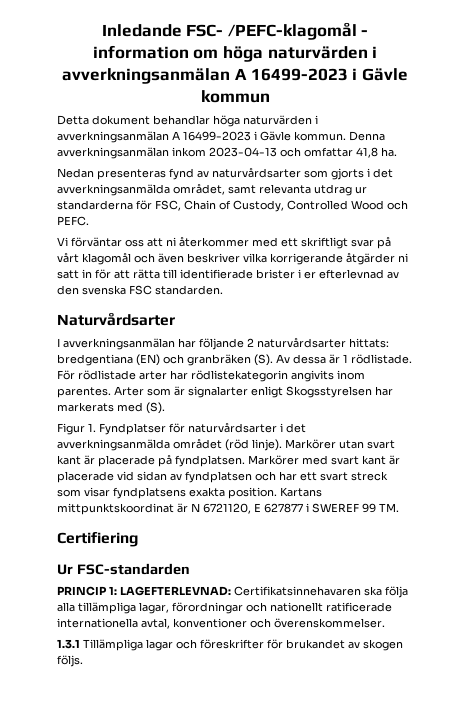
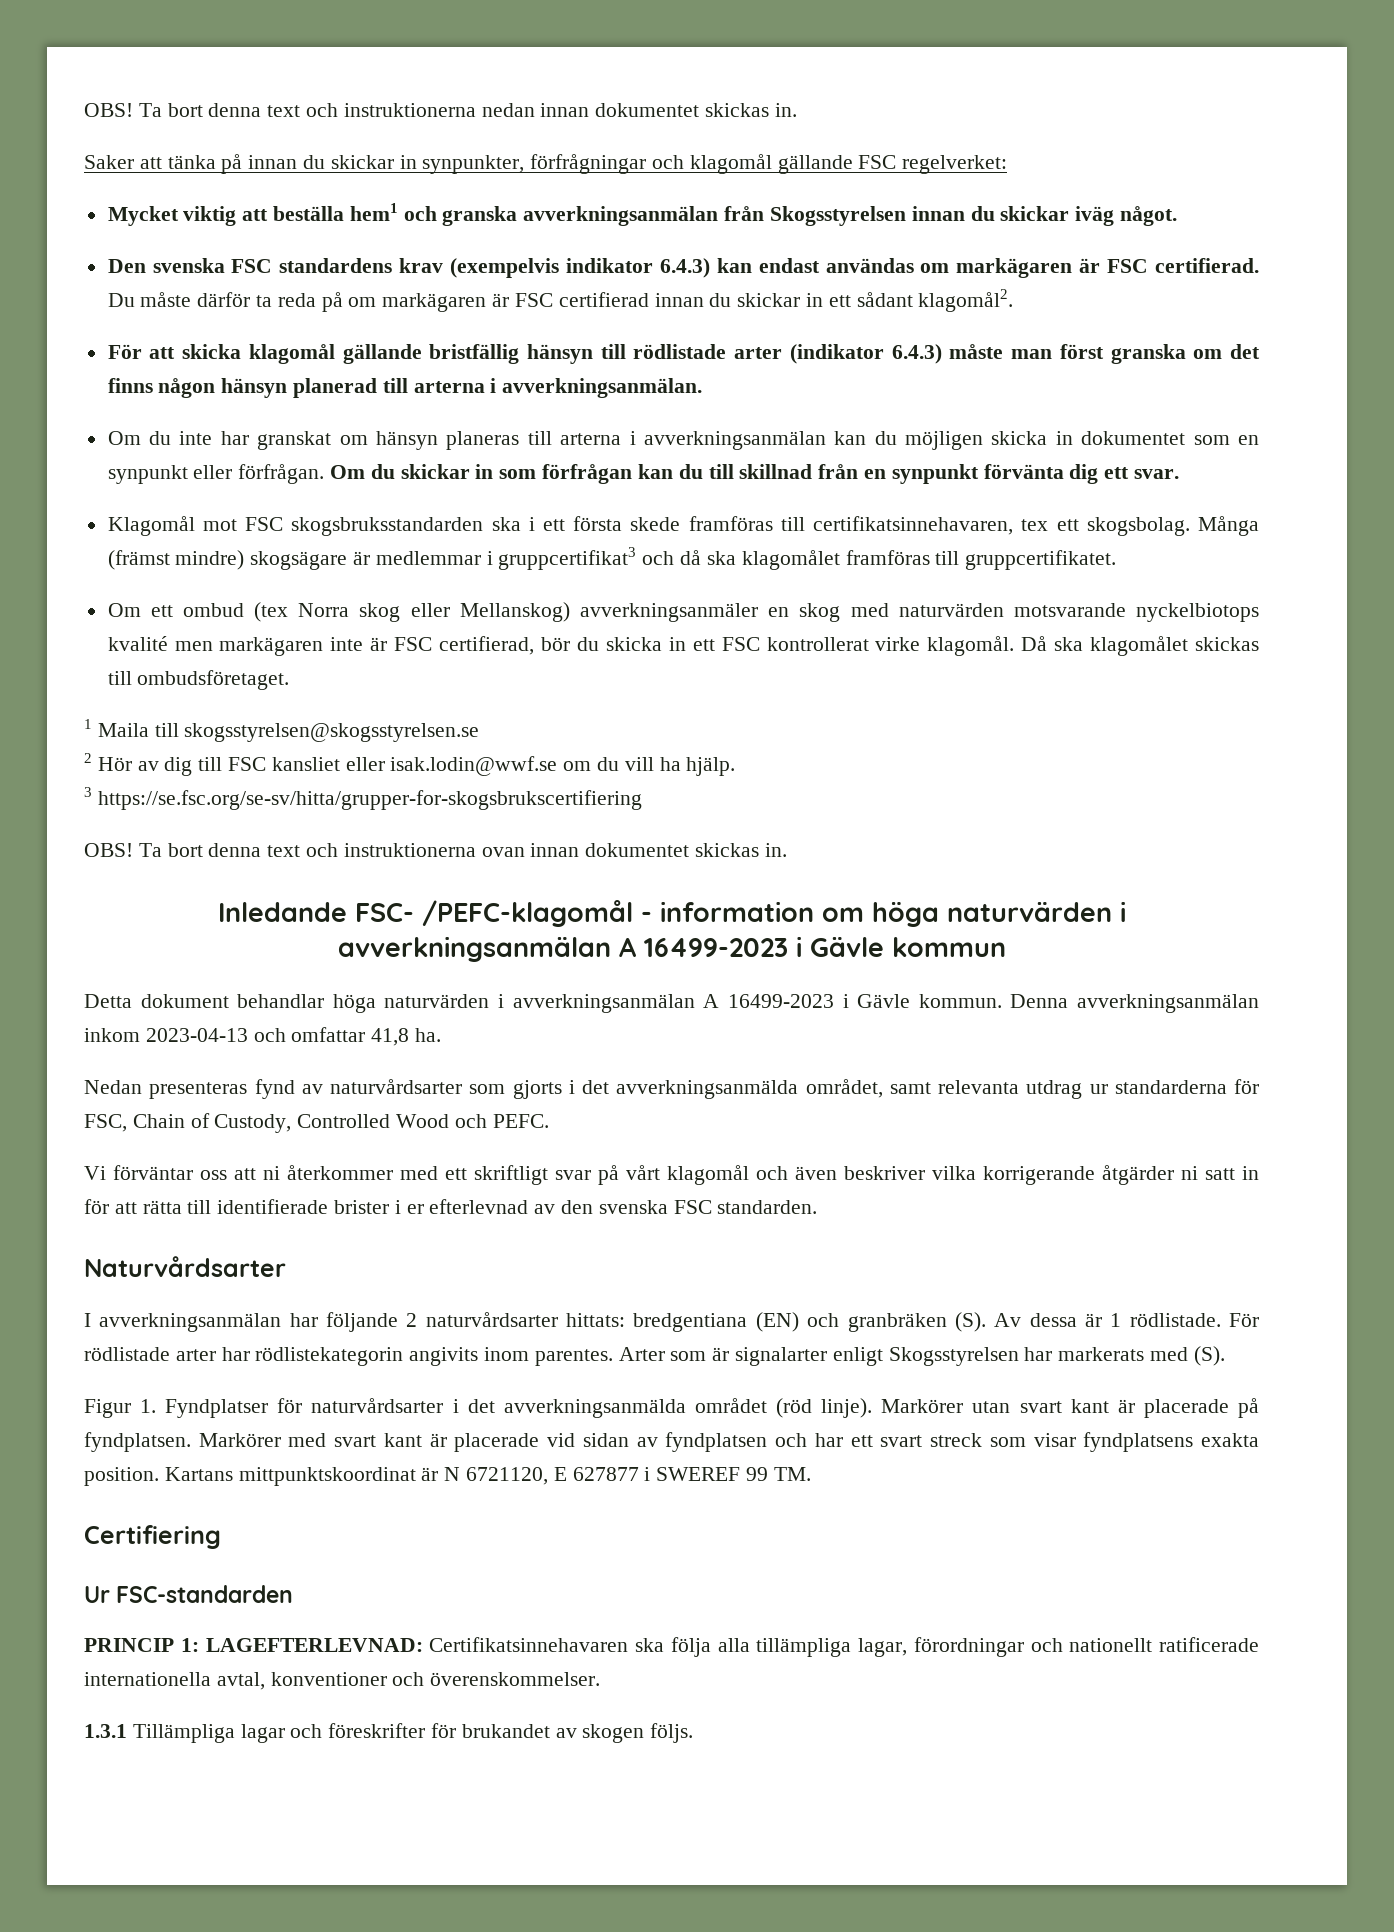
(101, 30) none -> [84,103,797,117] [84,154,1008,174] [107,203,1177,226] [107,258,1259,278] [107,289,1014,312] [107,344,1261,364] [107,378,703,398] [107,431,1259,450] [107,464,1179,484] [107,516,1259,536] [107,547,1117,570] [107,602,1259,622] [107,636,1259,656] [107,670,290,690] [84,719,480,742] [84,753,736,776] [84,787,642,810] [84,843,787,857] OBS! Ta bort denna text och instruktionerna nedan innan dokumentet skickas in. // Saker att tänka på innan du skickar in synpunkter, förfrågningar och klagomål gällande FSC regelverket: // Mycket viktig att beställa hem1 och granska avverkningsanmälan från Skogsstyrelsen innan du skickar iväg något. // Den svenska FSC standardens krav (exempelvis indikator 6.4.3) kan endast användas om markägaren är FSC certifierad. Du måste därför ta reda på om markägaren är FSC certifierad innan du skickar in ett sådant klagomål2. // För att skicka klagomål gällande bristfällig hänsyn till rödlistade arter (indikator 6.4.3) måste man först granska om det finns någon hänsyn planerad till arterna i avverkningsanmälan. // Om du inte har granskat om hänsyn planeras till arterna i avverkningsanmälan kan du möjligen skicka in dokumentet som en synpunkt eller förfrågan. Om du skickar in som förfrågan kan du till skillnad från en synpunkt förvänta dig ett svar. // Klagomål mot FSC skogsbruksstandarden ska i ett första skede framföras till certifikatsinnehavaren, tex ett skogsbolag. Många (främst mindre) skogsägare är medlemmar i gruppcertifikat3 och då ska klagomålet framföras till gruppcertifikatet. // Om ett ombud (tex Norra skog eller Mellanskog) avverkningsanmäler en skog med naturvärden motsvarande nyckelbiotops kvalité men markägaren inte är FSC certifierad, bör du skicka in ett FSC kontrollerat virke klagomål. Då ska klagomålet skickas till ombudsföretaget. // 1 Maila till skogsstyrelsen@skogsstyrelsen.se // 2 Hör av dig till FSC kansliet eller isak.lodin@wwf.se om du vill ha hjälp. // 3 https://se.fsc.org/se-sv/hitta/grupper-for-skogsbrukscertifiering // OBS! Ta bort denna text och instruktionerna ovan innan dokumentet skickas in. //

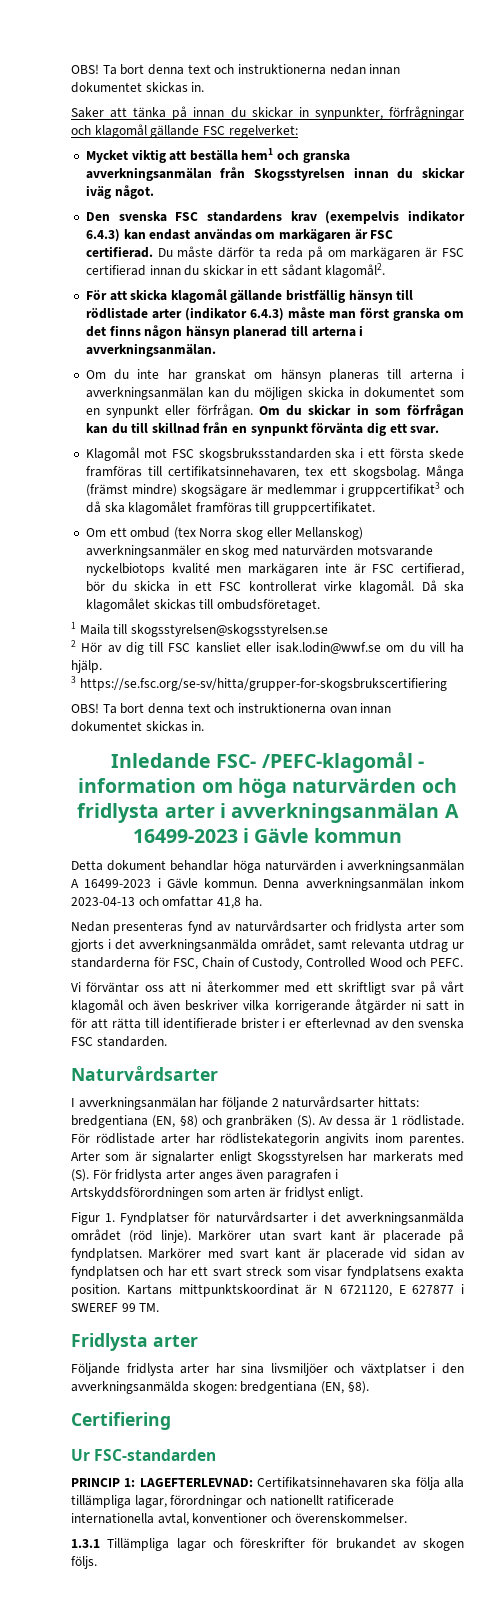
(1112, 911) none -> [421,778,457,793] [77,803,215,823] och fridlysta arter
(462, 1086) none -> [330,921,436,934] och fridlysta arter
[755,1312,799,1332] (EN) -> [152,1115,198,1128] (EN, §8)
(1225, 1356) none -> [92,1169,338,1182] [71,1187,364,1200] För fridlysta arter anges även paragrafen i Artskyddsförordningen som arten är fridlyst enligt.
(811, 1474) none -> [71,1333,198,1351] [71,1363,464,1376] [71,1381,369,1394] // Fridlysta arter // Följande fridlysta arter har sina livsmiljöer och växtplatser i den avverkningsanmälda skogen: bredgentiana (EN, §8).

